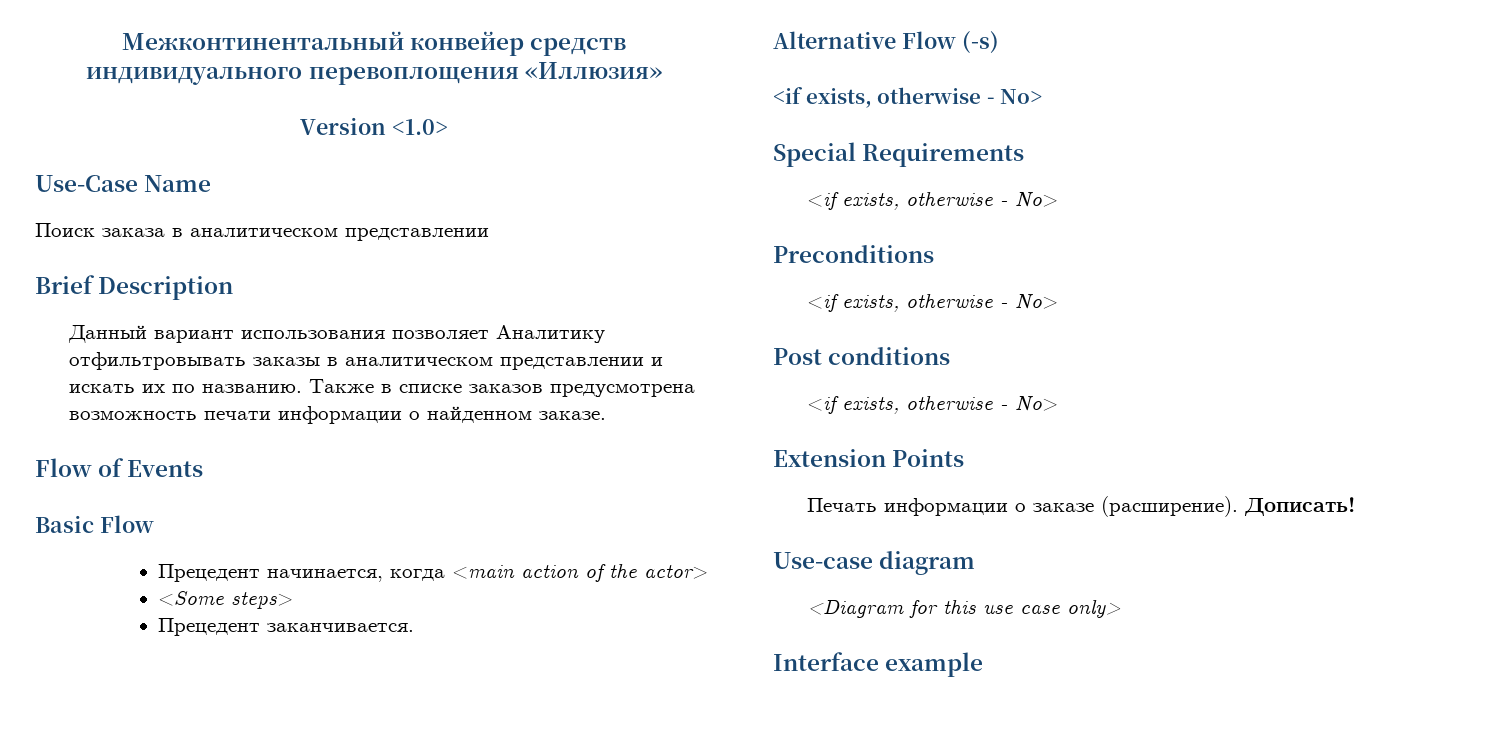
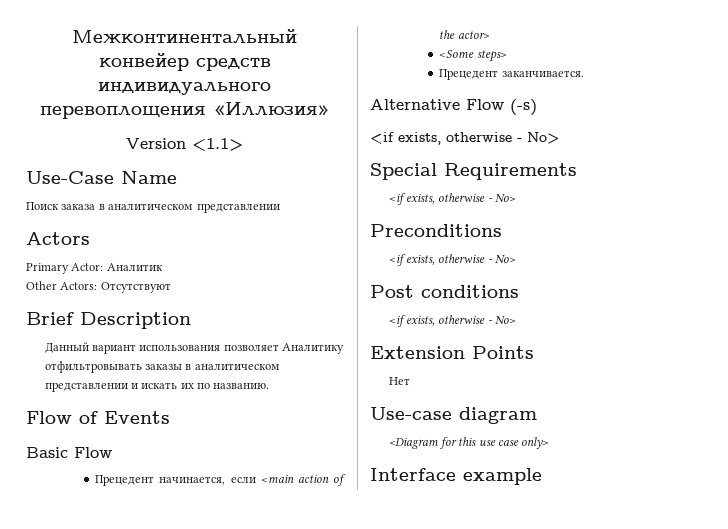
[391,119,448,135] <1.0> -> [192,138,243,151] <1.1>
(489, 234) none -> [26,232,90,245] [26,263,163,274] [26,281,171,293] // Actors // Primary Actor: Аналитик // Other Actors: Отсутствуют
[308,379,695,397] [68,406,606,424] Также в списке заказов предусмотрена возможность печати информации о найденном заказе. -> (270, 386) none
[390,569,446,581] когда -> [230,477,256,483] если
[806,496,1355,517] Печать информации о заказе (расширение). Дописать! -> [388,377,410,385] Нет

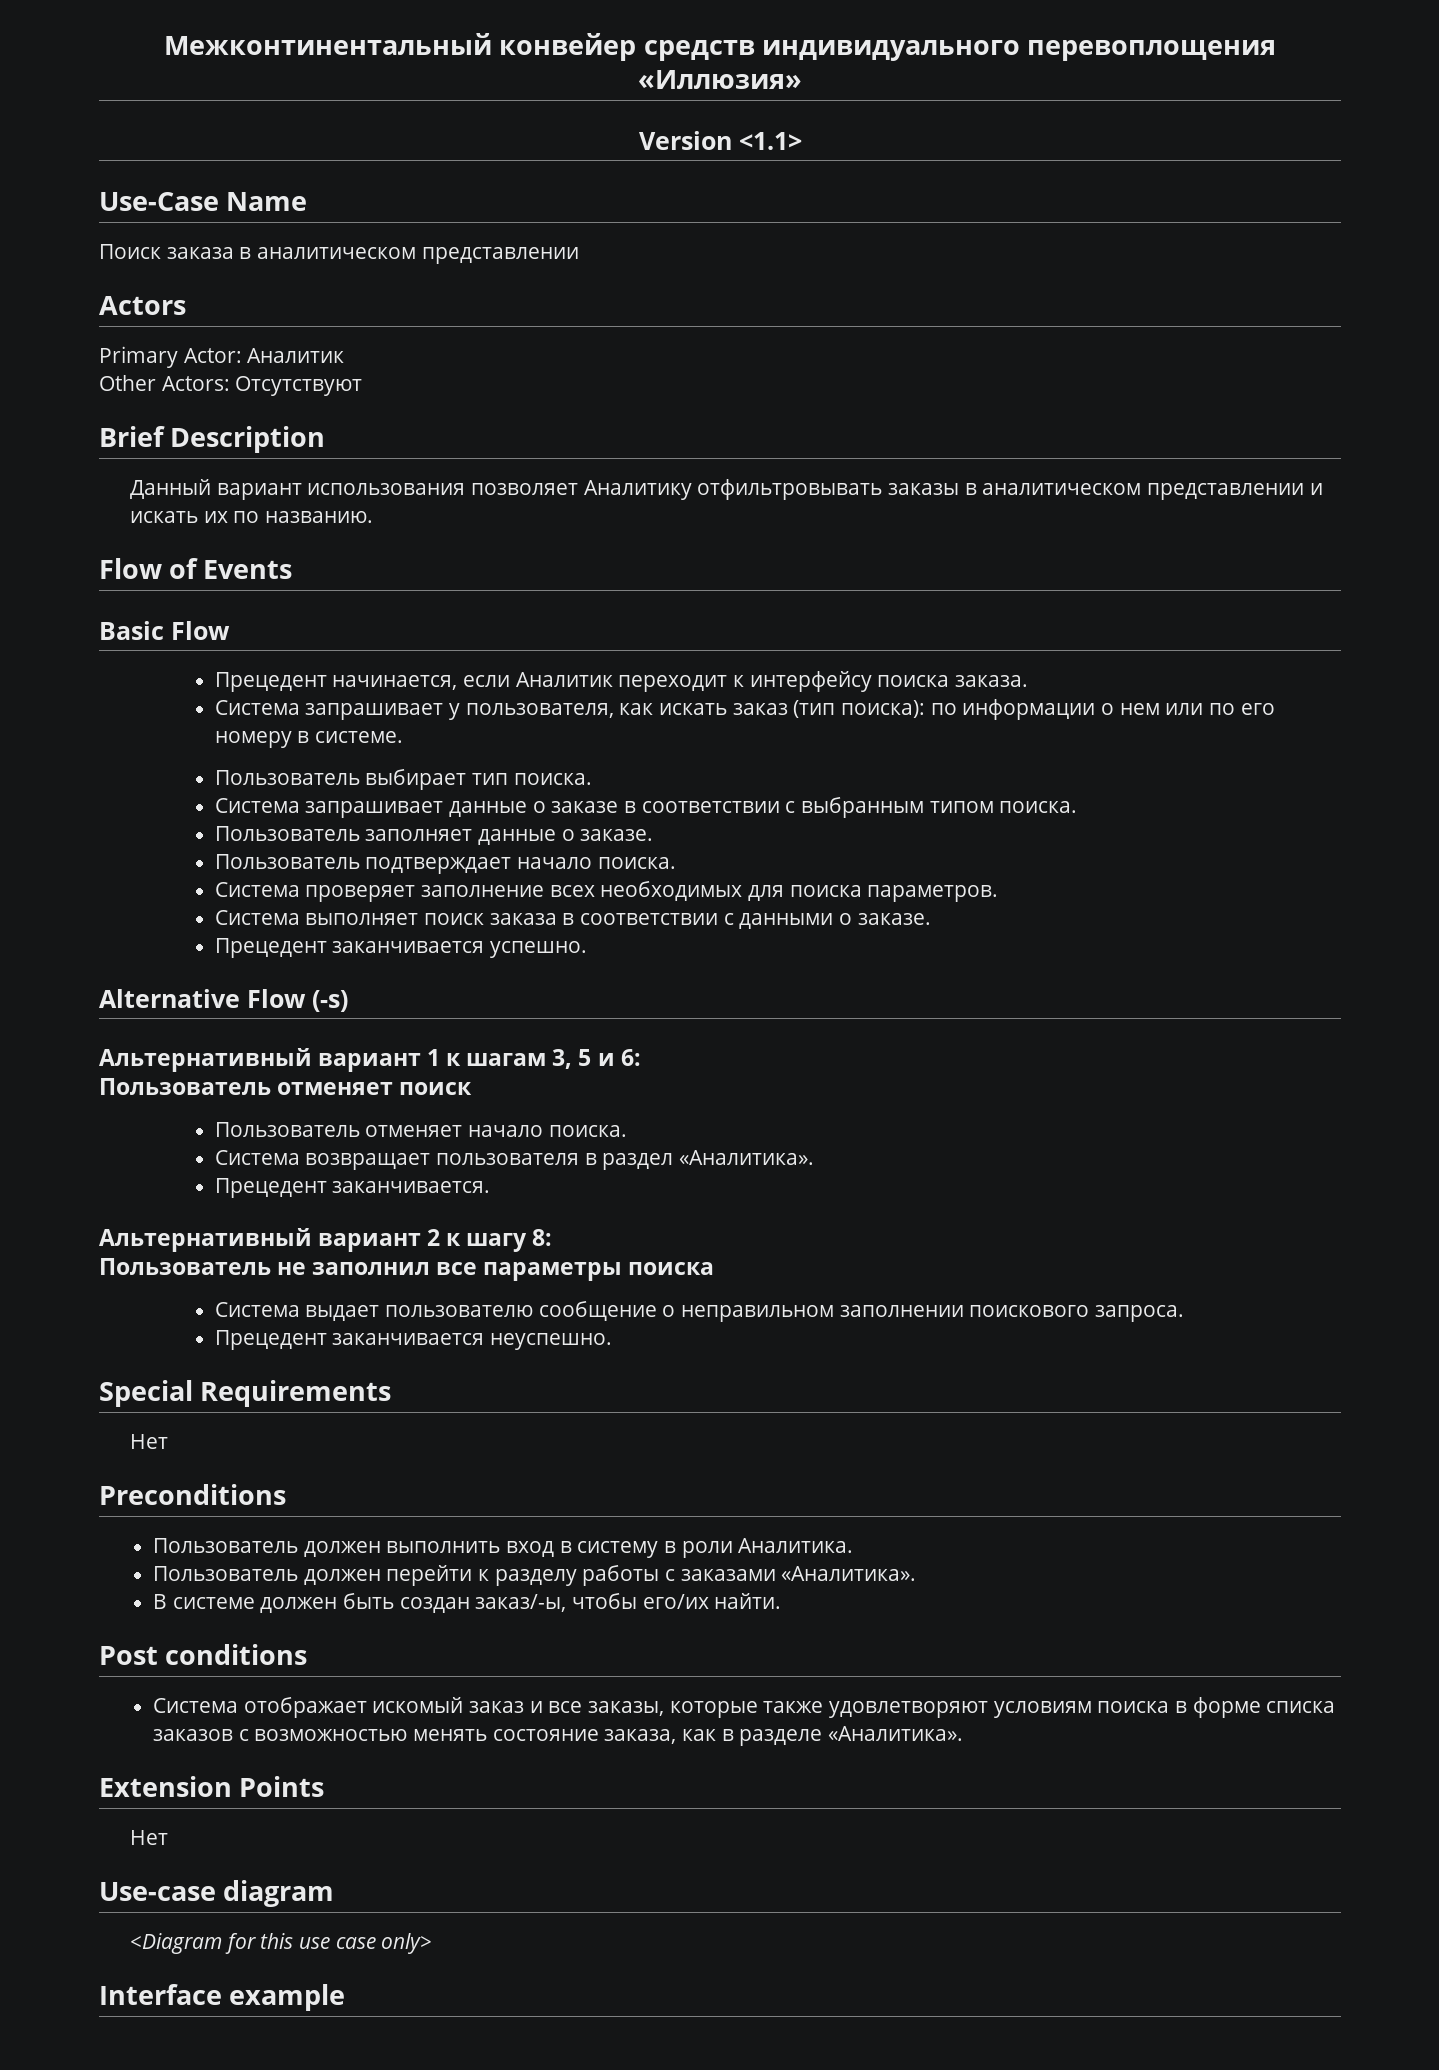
[260,474,346,486] [439,30,490,39] [439,50,507,62] [439,69,584,80] <main action of the actor> // <Some steps> // Прецедент заканчивается. -> [515,671,1028,692] [214,699,1275,720] [214,731,403,748] [214,769,592,790] [214,797,1078,818] [214,826,654,845] [214,854,676,874] [214,881,999,902] [214,910,931,929] [214,938,587,958] Аналитик переходит к интерфейсу поиска заказа. // Система запрашивает у пользователя, как искать заказ (тип поиска): по информации о нем или по его номеру в системе. // Пользователь выбирает тип поиска. // Система запрашивает данные о заказе в соответствии с выбранным типом поиска. // Пользователь заполняет данные о заказе. // Пользователь подтверждает начало поиска. // Система проверяет заполнение всех необходимых для поиска параметров. // Система выполняет поиск заказа в соответствии с данными о заказе. // Прецедент заканчивается успешно.
[370,132,560,145] [370,163,577,180] [388,193,516,205] [370,224,502,237] [388,254,516,266] [370,285,519,298] [388,315,516,327] <if exists, otherwise - No> // Special Requirements // <if exists, otherwise - No> // Preconditions // <if exists, otherwise - No> // Post conditions // <if exists, otherwise - No> -> [99,1048,641,1072] [99,1078,473,1095] [214,1122,627,1137] [214,1150,814,1170] [214,1178,491,1198] [99,1228,553,1252] [99,1258,715,1281] [214,1301,1184,1322] [214,1330,612,1350] [99,1380,392,1407] [129,1434,168,1449] [99,1484,286,1505] [152,1538,854,1558] [152,1565,917,1586] [152,1593,782,1613] [99,1644,308,1665] [152,1697,1336,1718] [152,1726,963,1746] Альтернативный вариант 1 к шагам 3, 5 и 6: // Пользователь отменяет поиск // Пользователь отменяет начало поиска. // Система возвращает пользователя в раздел «Аналитика». // Прецедент заканчивается. // Альтернативный вариант 2 к шагу 8: // Пользователь не заполнил все параметры поиска // Система выдает пользователю сообщение о неправильном заполнении поискового запроса. // Прецедент заканчивается неуспешно. // Special Requirements // Нет // Preconditions // Пользователь должен выполнить вход в систему в роли Аналитика. // Пользователь должен перейти к разделу работы с заказами «Аналитика». // В системе должен быть создан заказ/-ы, чтобы его/их найти. // Post conditions // Система отображает искомый заказ и все заказы, которые также удовлетворяют условиям поиска в форме списка заказов с возможностью менять состояние заказа, как в разделе «Аналитика».

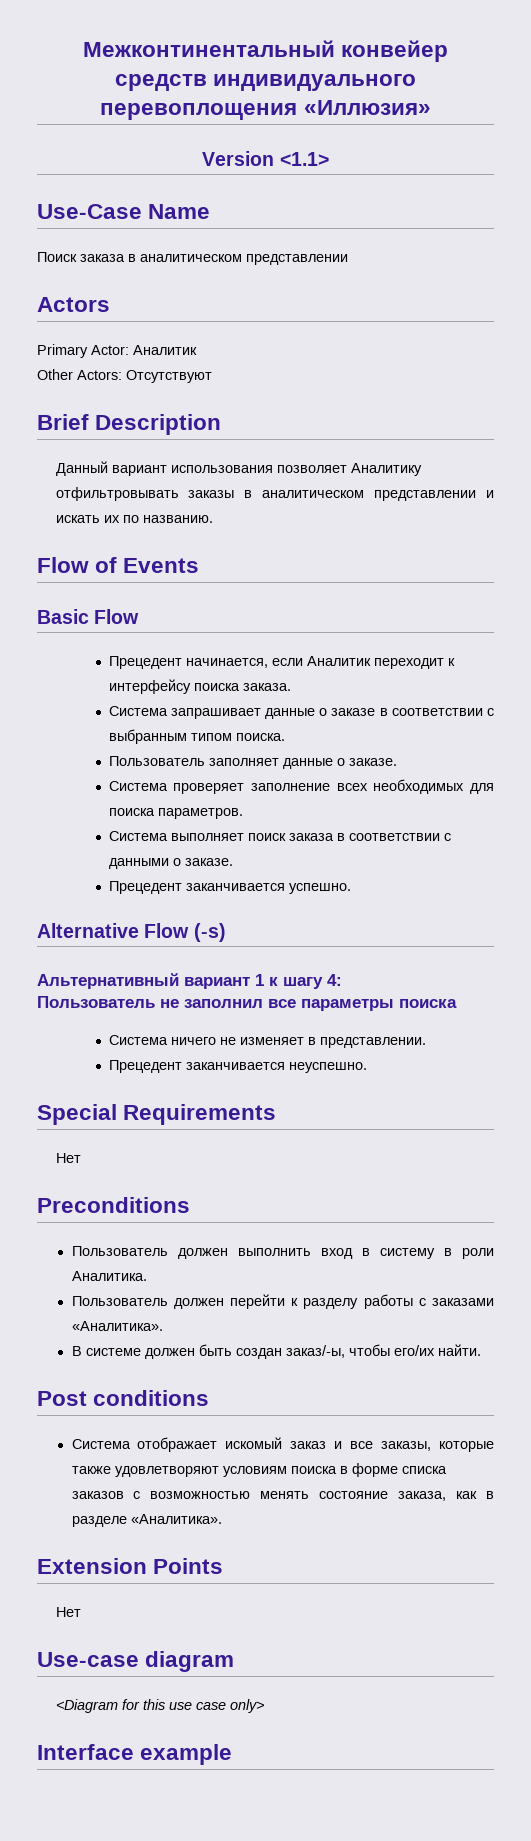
[214,699,1275,720] [214,731,403,748] [214,769,592,790] // Система запрашивает у пользователя, как искать заказ (тип поиска): по информации о нем или по его номеру в системе. // Пользователь выбирает тип поиска. -> (291, 687) none
[214,854,676,874] // Пользователь подтверждает начало поиска. -> (397, 762) none
[466,1049,641,1069] [99,1078,473,1095] [214,1122,627,1137] [214,1150,814,1170] [214,1178,491,1198] [99,1228,553,1252] шагам 3, 5 и 6: // Пользователь отменяет поиск // Пользователь отменяет начало поиска. // Система возвращает пользователя в раздел «Аналитика». // Прецедент заканчивается. // Альтернативный вариант 2 к шагу 8: -> [283,974,342,989] шагу 4:
[305,1301,1184,1322] выдает пользователю сообщение о неправильном заполнении поискового запроса. -> [170,1037,426,1048] ничего не изменяет в представлении.

